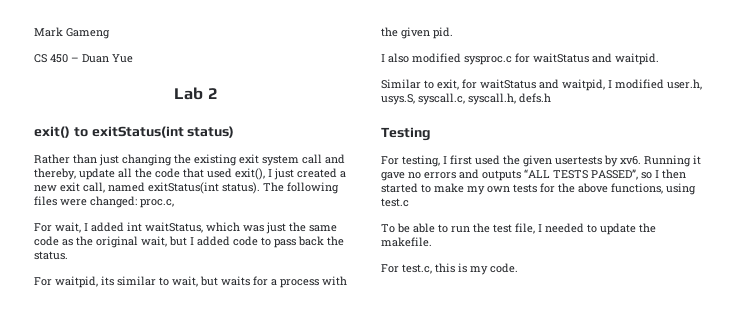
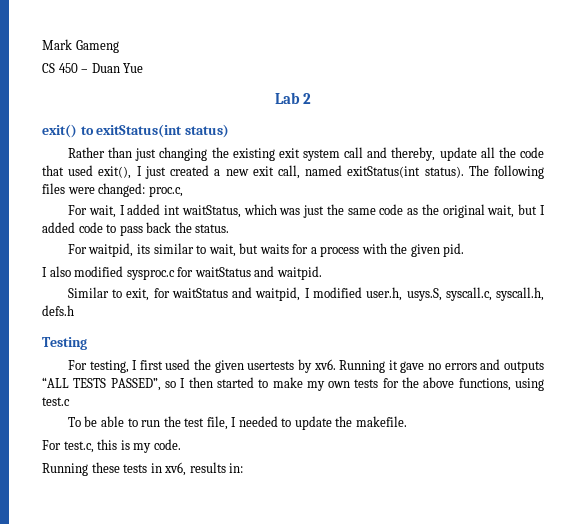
(518, 268) none -> [42,462,244,476] // Running these tests in xv6, results in:

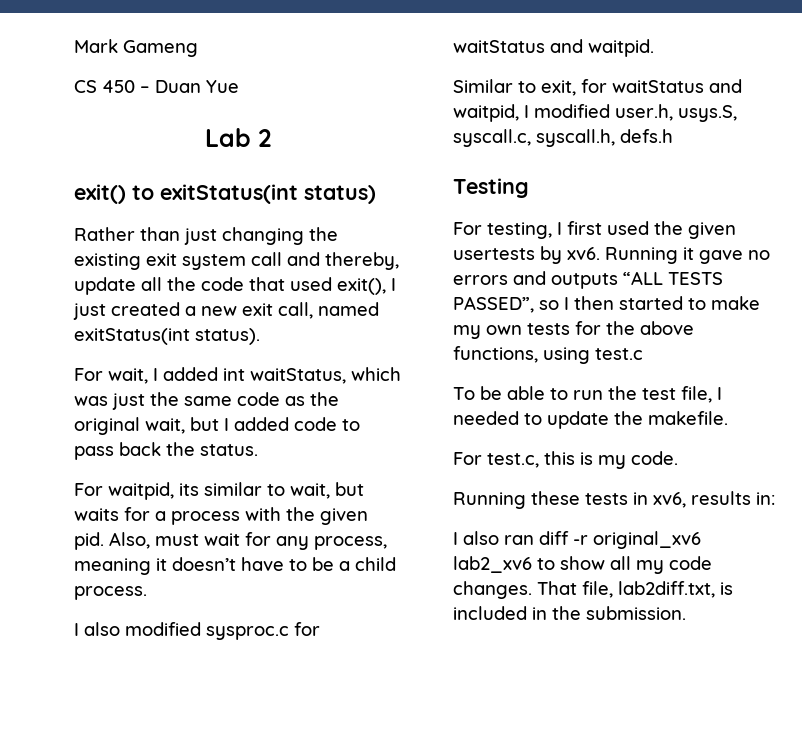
[468,165,544,179] [42,183,183,197] The following files were changed: proc.c, -> (260, 336) none
(465, 250) none -> [109,532,387,550] [74,557,396,575] [74,586,147,600] Also, must wait for any process, meaning it doesn’t have to be a child process.
(244, 468) none -> [453,531,701,549] [453,556,712,574] [453,581,733,599] [453,606,686,620] // I also ran diff -r original_xv6 lab2_xv6 to show all my code changes. That file, lab2diff.txt, is included in the submission.

